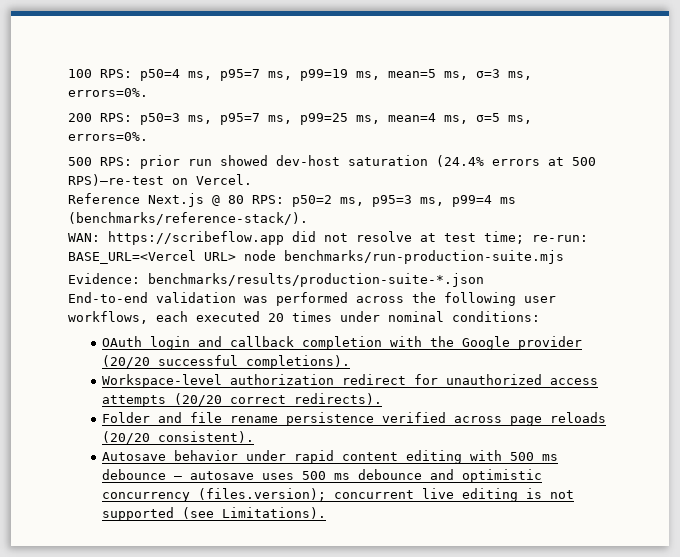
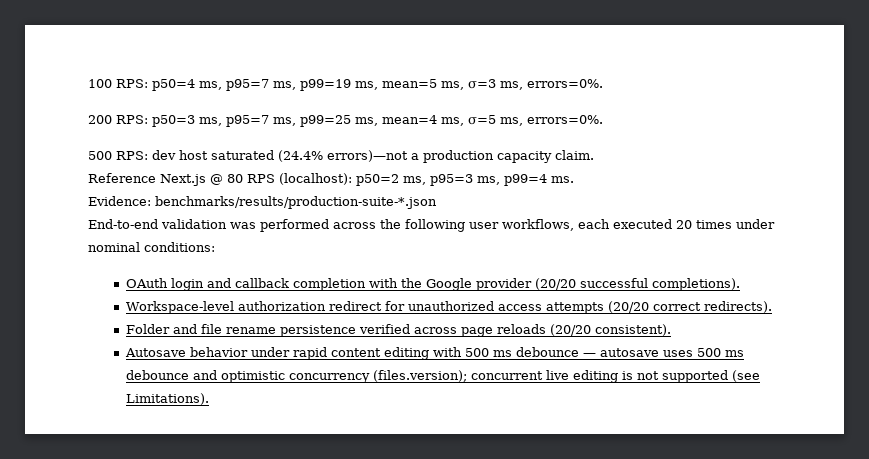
[140,155,596,169] [68,174,252,186] prior run showed dev-host saturation (24.4% errors at 500 RPS)—re-test on Vercel. -> [152,150,594,163] dev host saturated (24.4% errors)—not a production capacity claim.
[252,195,284,204] RPS: -> [247,173,352,185] RPS (localhost):
[500,197,516,204] [68,212,308,225] [68,231,588,245] [68,250,564,264] ms (benchmarks/reference-stack/). // WAN: https://scribeflow.app did not resolve at test time; re-run: BASE_URL=<Vercel URL> node benchmarks/run-production-suite.mjs -> [551,176,574,183] ms.

